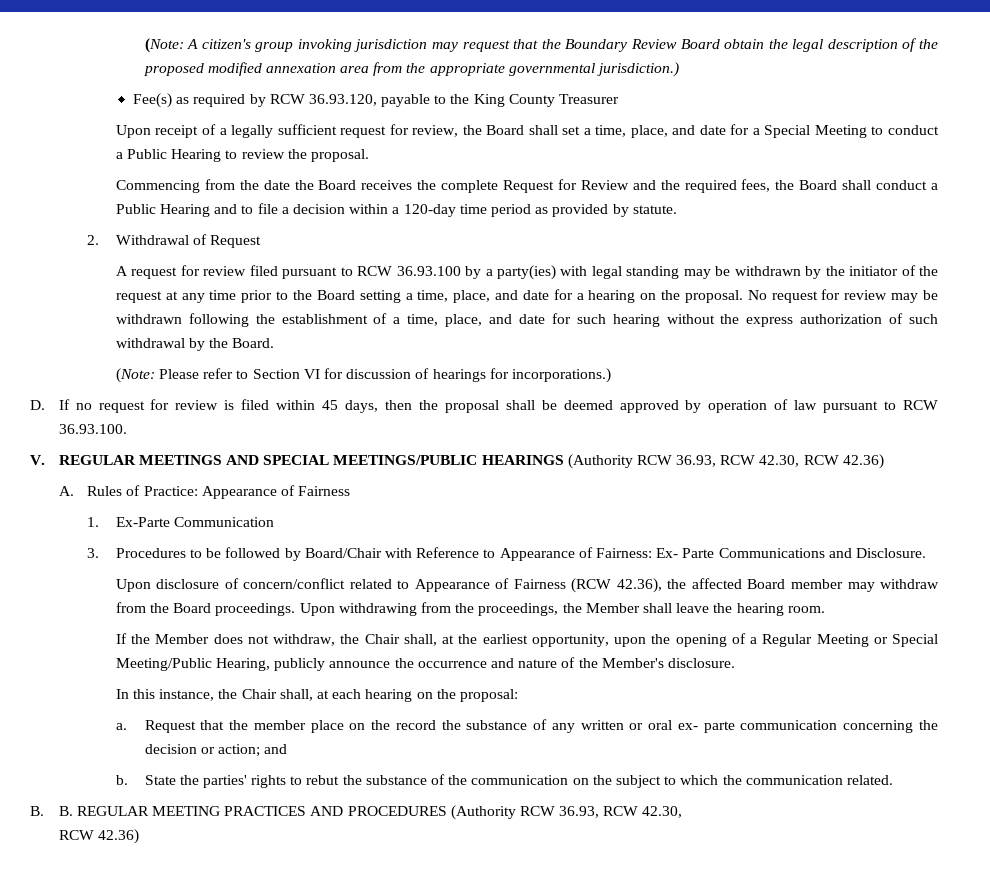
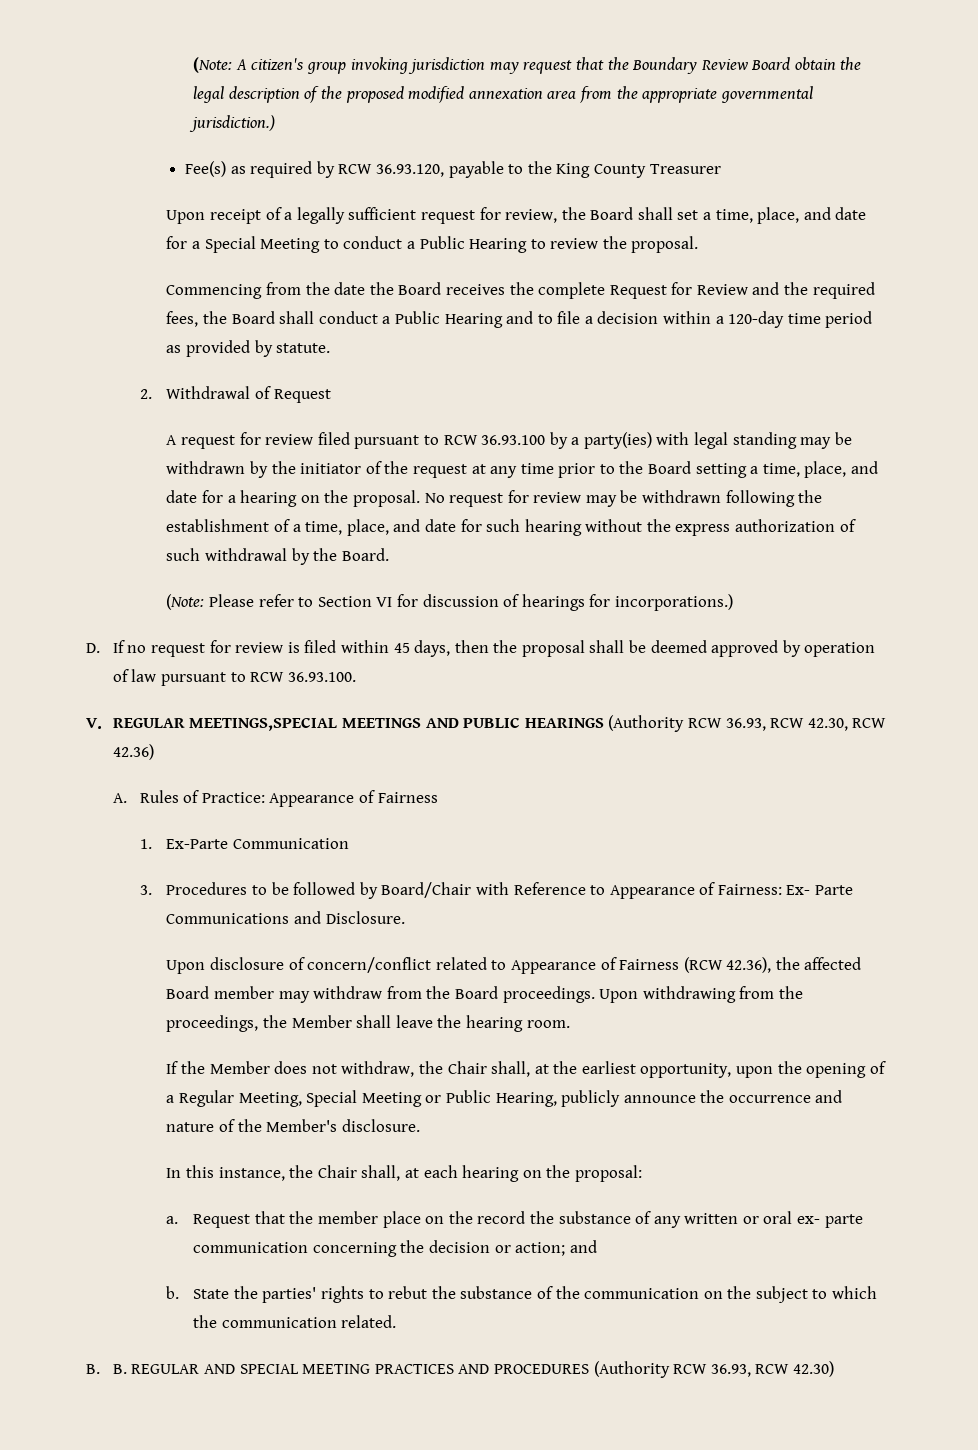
(136, 460) none -> [189,717,338,731] MEETINGS,SPECIAL
[263,455,478,465] SPECIAL MEETINGS/PUBLIC -> [463,717,521,728] PUBLIC
[816,634,938,647] [115,658,212,671] Meeting or Special Meeting/Public -> [238,1090,491,1107] Meeting, Special Meeting or Public
(149, 811) none -> [203,1364,299,1374] AND SPECIAL
[642,806,683,818] [58,829,139,844] 42.30, // RCW 42.36) -> [792,1361,834,1377] 42.30)

